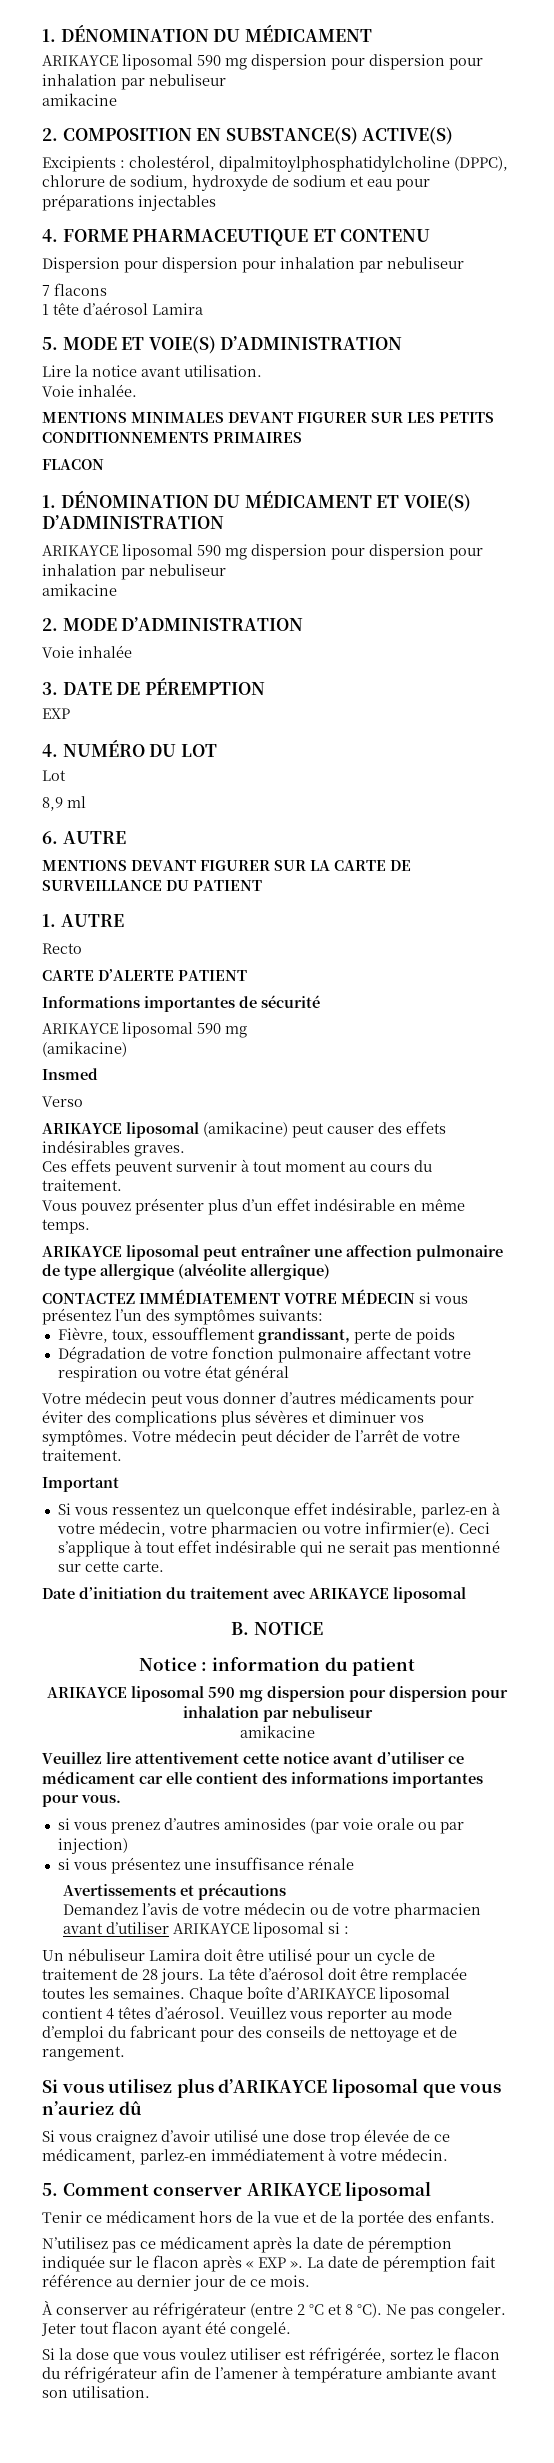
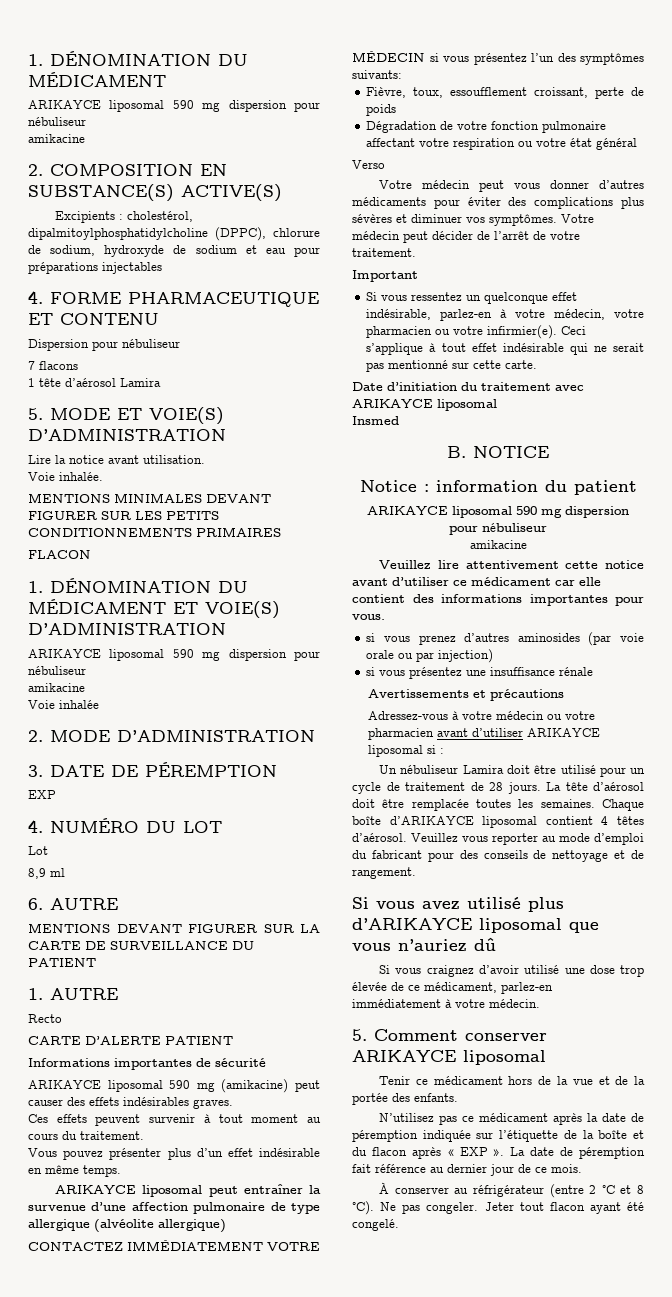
[369,54,483,70] [42,74,226,90] dispersion pour inhalation par nebuliseur -> [28,117,86,126] nébuliseur
[162,257,464,273] dispersion pour inhalation par nebuliseur -> [122,339,180,348] nébuliseur
[369,544,483,560] [42,564,226,580] [42,583,117,596] dispersion pour inhalation par nebuliseur // amikacine -> [28,666,86,675] [28,683,85,692] [28,700,99,709] nébuliseur // amikacine // Voie inhalée
[42,645,132,658] // Voie inhalée -> (315, 736) none
[42,1041,127,1057] [42,1068,98,1080] [42,1096,83,1107] [42,1122,199,1138] // (amikacine) // Insmed // Verso // ARIKAYCE liposomal -> (215, 1087) none
[314,1248,342,1257] une -> [309,1185,321,1194] [28,1202,127,1211] la survenue d’une
[257,1328,350,1344] grandissant, -> [534,87,589,98] croissant,
(289, 1373) none -> [352,160,385,169] // Verso
(466, 1595) none -> [352,416,399,425] // Insmed
[389,1686,508,1702] [182,1706,373,1722] dispersion pour inhalation par nebuliseur -> [482,523,547,532] nébuliseur
[63,1903,200,1915] Demandez l’avis de -> [368,711,460,720] Adressez-vous à
[332,1903,350,1915] de -> (563, 717) none
[108,2078,173,2093] utilisez -> [422,897,521,910] avez utilisé
[136,2256,149,2268] le -> [499,1130,644,1142] [352,1147,367,1156] l’étiquette de la boîte et du
[42,2347,500,2364] [42,2366,497,2383] [42,2386,150,2398] // Si la dose que vous voulez utiliser est réfrigérée, sortez le flacon du réfrigérateur afin de l’amener à température ambiante avant son utilisation. -> (399, 1225) none

